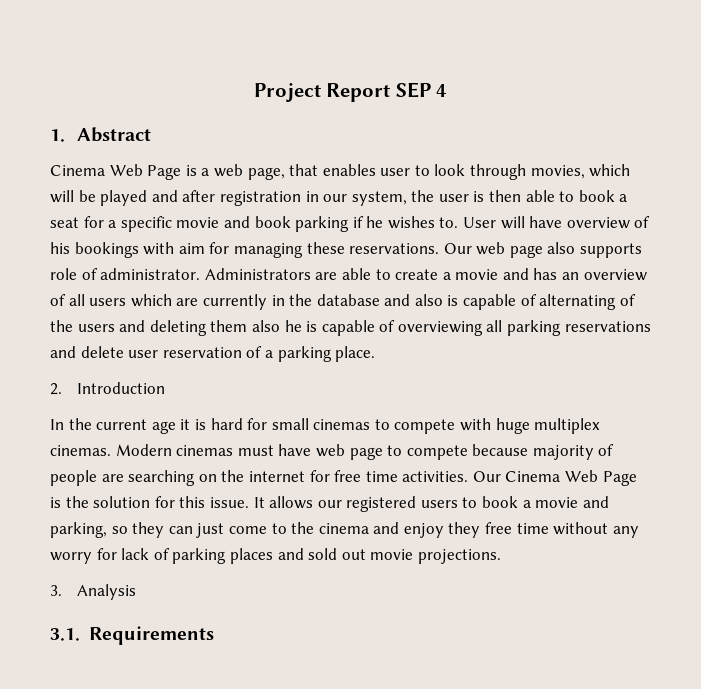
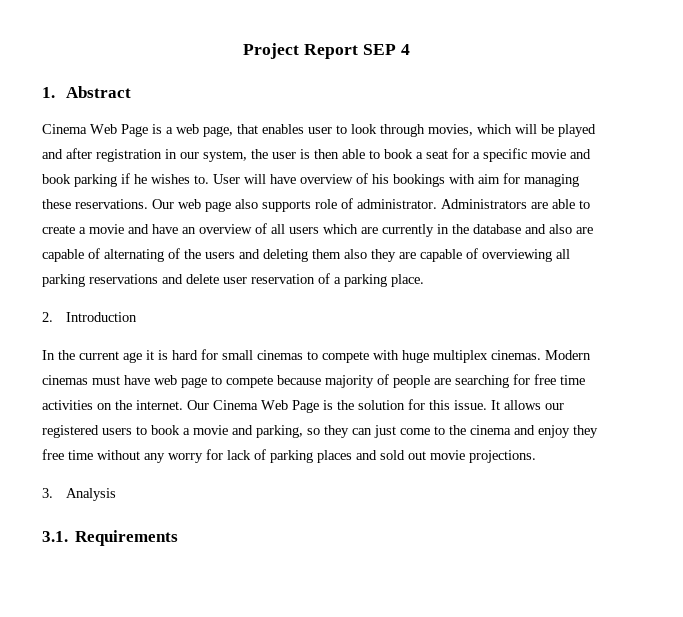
[533,268,558,280] has -> [152,224,178,234] have
[447,295,459,306] is -> [576,227,593,234] are
[284,320,318,332] he is -> [371,249,416,262] they are
[198,470,469,482] on the internet for free time activities. -> [513,374,585,385] [42,400,183,410] for free time activities on the internet.

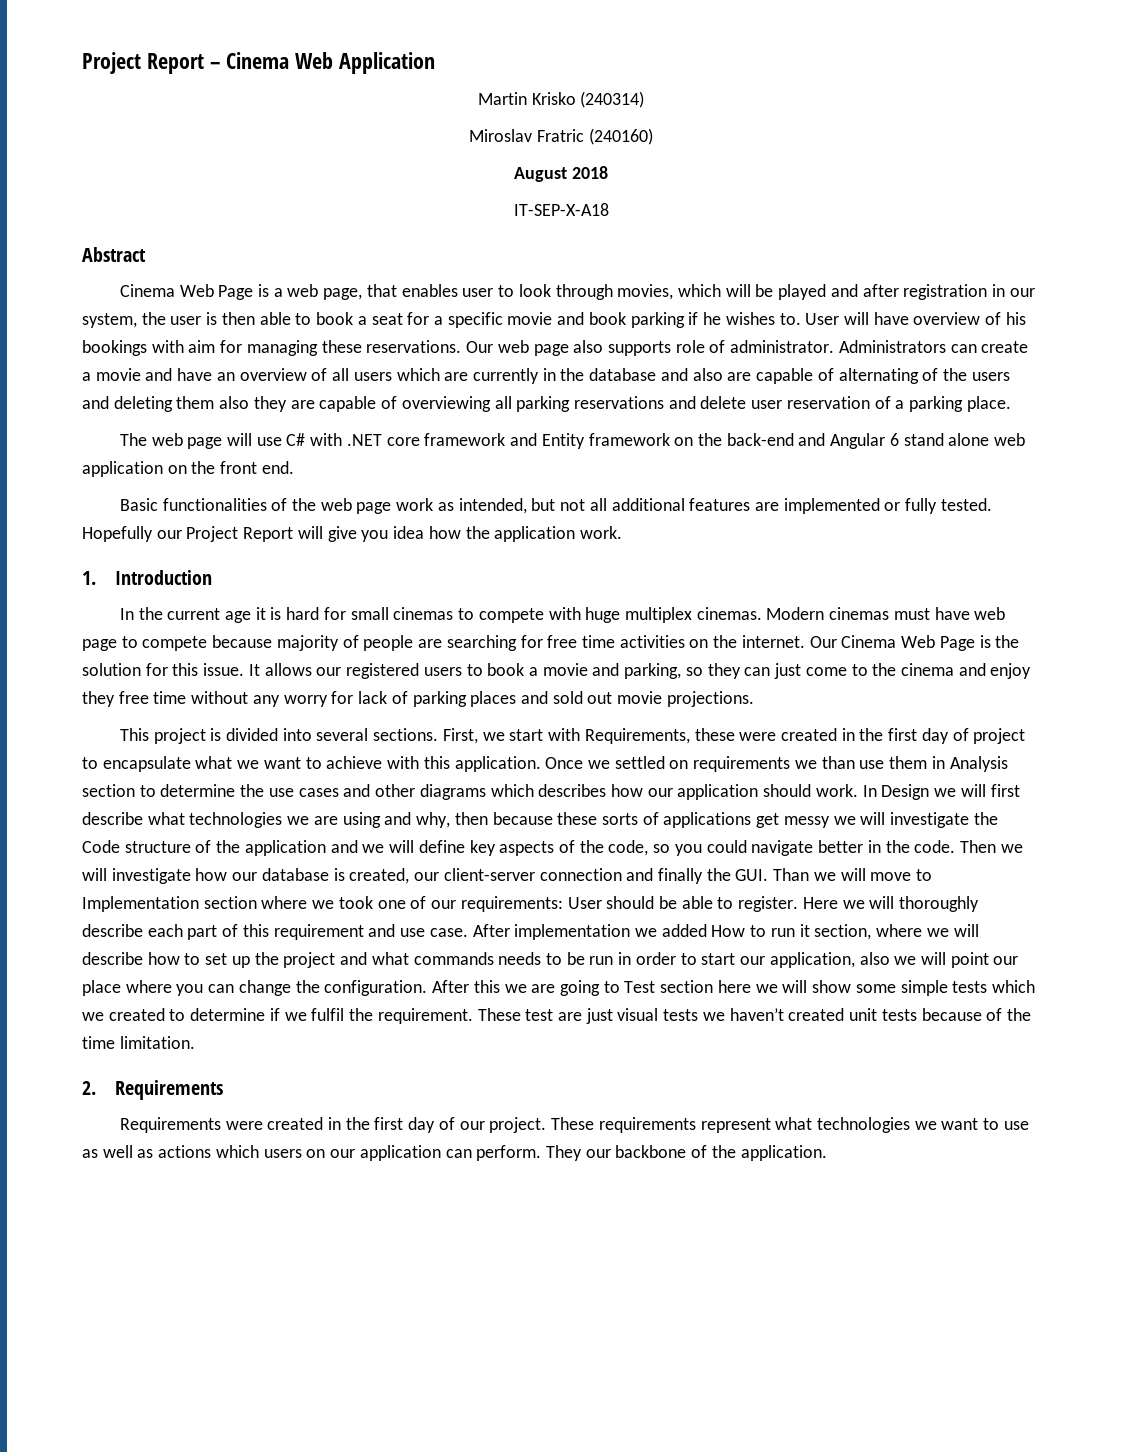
[243,43,410,59] [42,87,55,98] Project Report SEP 4 // 1. -> [82,52,435,74] [477,91,645,108] [469,128,653,145] [514,166,608,182] [513,203,609,216] Project Report – Cinema Web Application // Martin Krisko (240314) // Miroslav Fratric (240160) // August 2018 // IT-SEP-X-A18 //
[531,199,590,209] are able to -> [950,344,977,353] can
[42,312,53,322] 2. -> [119,433,1026,449] [82,461,294,477] [119,498,992,514] [82,526,622,542] [82,571,96,585] The web page will use C# with .NET core framework and Entity framework on the back-end and Angular 6 stand alone web application on the front end. // Basic functionalities of the web page work as intended, but not all additional features are implemented or fully tested. Hopefully our Project Report will give you idea how the application work. // 1.
[42,488,116,501] [42,530,179,546] 3. Analysis // 3.1. Requirements -> [119,728,1026,744] [82,756,1008,772] [82,784,1020,800] [82,812,998,828] [82,840,1023,856] [82,868,933,884] [82,896,980,912] [82,924,979,940] [82,952,1019,968] [82,980,1035,996] [82,1008,1031,1024] [82,1036,195,1049] [82,1080,224,1100] [119,1117,1029,1133] [82,1145,827,1161] This project is divided into several sections. First, we start with Requirements, these were created in the first day of project to encapsulate what we want to achieve with this application. Once we settled on requirements we than use them in Analysis section to determine the use cases and other diagrams which describes how our application should work. In Design we will first describe what technologies we are using and why, then because these sorts of applications get messy we will investigate the Code structure of the application and we will define key aspects of the code, so you could navigate better in the code. Then we will investigate how our database is created, our client-server connection and finally the GUI. Than we will move to Implementation section where we took one of our requirements: User should be able to register. Here we will thoroughly describe each part of this requirement and use case. After implementation we added How to run it section, where we will describe how to set up the project and what commands needs to be run in order to start our application, also we will point our place where you can change the configuration. After this we are going to Test section here we will show some simple tests which we created to determine if we fulfil the requirement. These test are just visual tests we haven’t created unit tests because of the time limitation. // 2. Requirements // Requirements were created in the first day of our project. These requirements represent what technologies we want to use as well as actions which users on our application can perform. They our backbone of the application.

